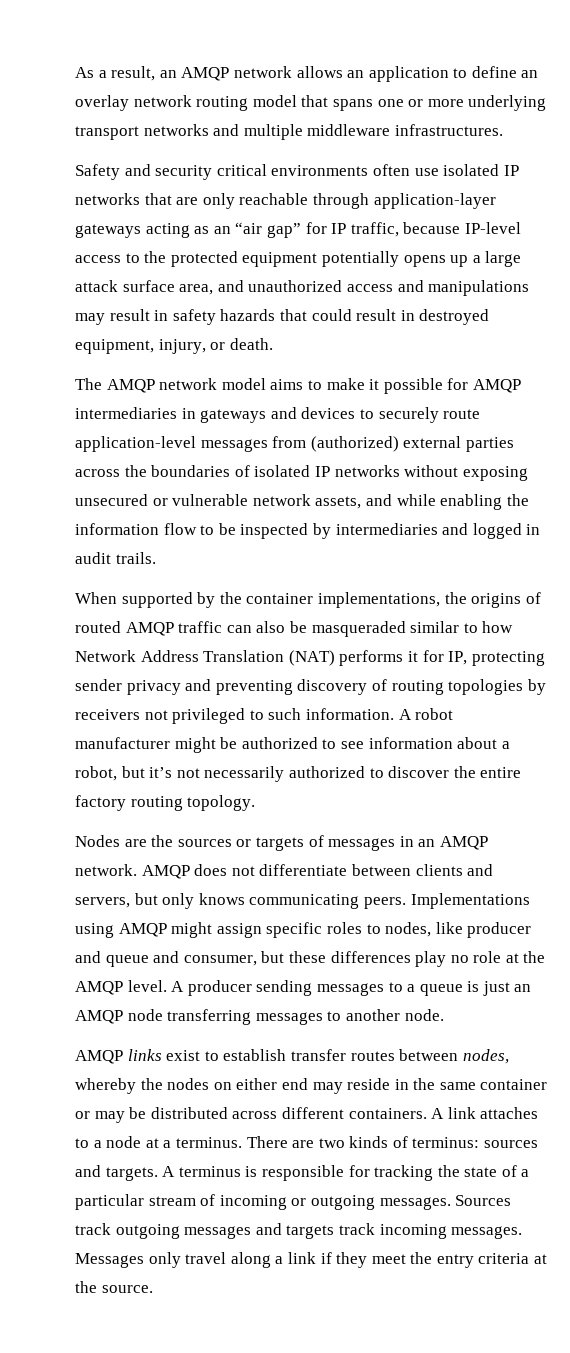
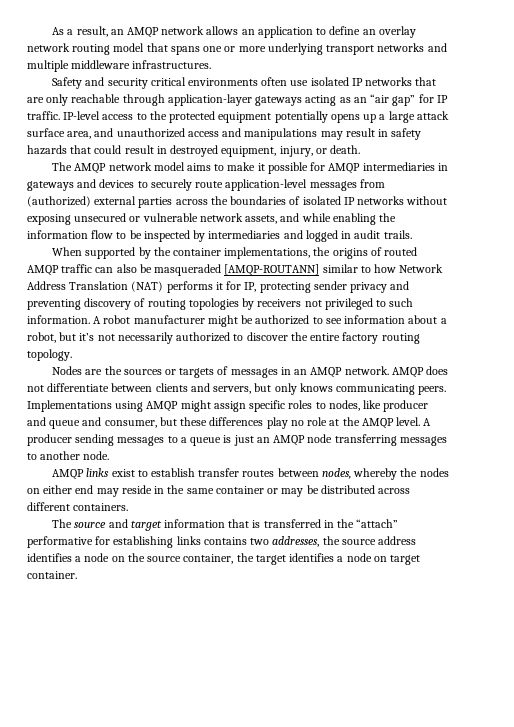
[350,222,461,237] traffic, because -> [27,111,60,120] traffic.
(406, 629) none -> [224,264,320,276] [AMQP-ROUTANN]
[431,1107,539,1119] [75,1136,539,1148] [75,1165,530,1181] [75,1194,512,1210] [75,1223,523,1239] [75,1252,548,1268] [75,1281,153,1293] A link attaches to a node at a terminus. There are two kinds of terminus: sources and targets. A terminus is responsible for tracking the state of a particular stream of incoming or outgoing messages. Sources track outgoing messages and targets track incoming messages. Messages only travel along a link if they meet the entry criteria at the source. -> [52,519,399,531] [27,536,417,548] [27,553,421,565] [27,571,77,579] // The source and target information that is transferred in the “attach” performative for establishing links contains two addresses, the source address identifies a node on the source container, the target identifies a node on target container.

